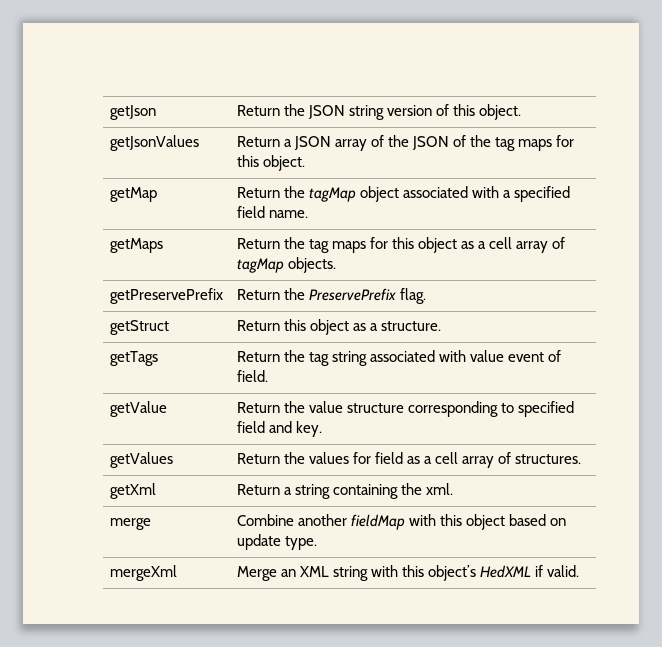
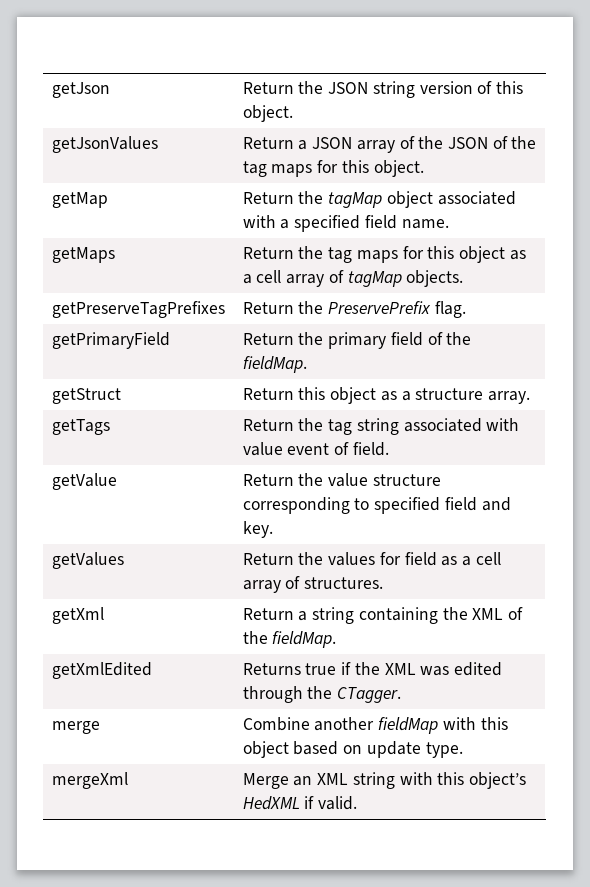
[109,288,223,304] getPreservePrefix -> [51,301,225,318] getPreserveTagPrefixes
(426, 296) none -> [51,332,170,349] [242,332,472,349] [242,356,307,373] // getPrimaryField | Return the primary field of the fieldMap.
[380,321,441,331] structure. -> [415,388,530,404] structure array.
[425,483,453,495] xml. -> [472,607,523,620] [242,631,337,648] [51,662,152,679] [242,662,502,676] [242,686,402,703] XML of the fieldMap. // getXmlEdited | Returns true if the XML was edited through the CTagger.

